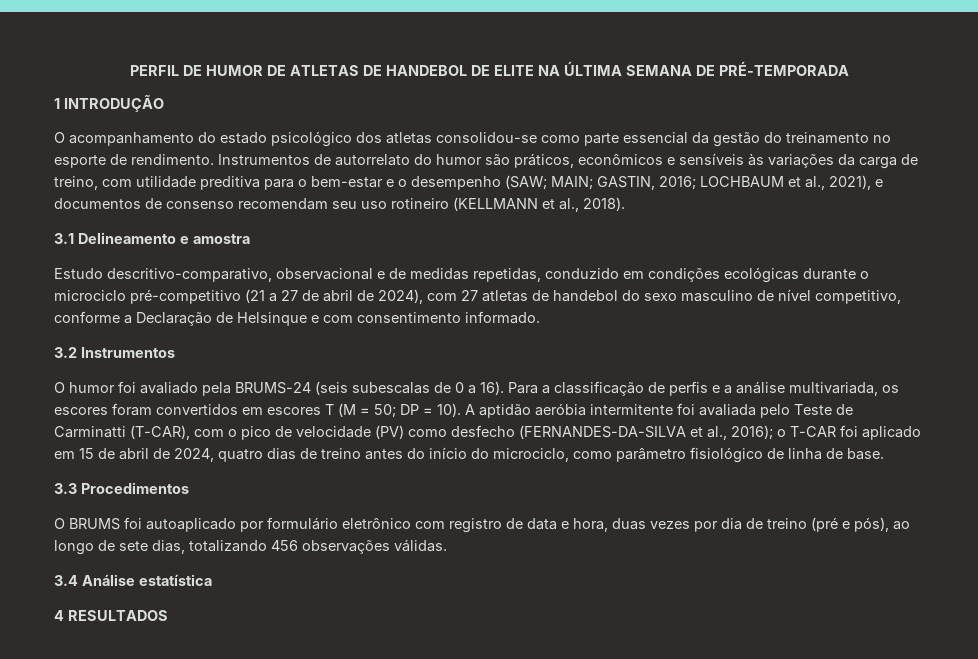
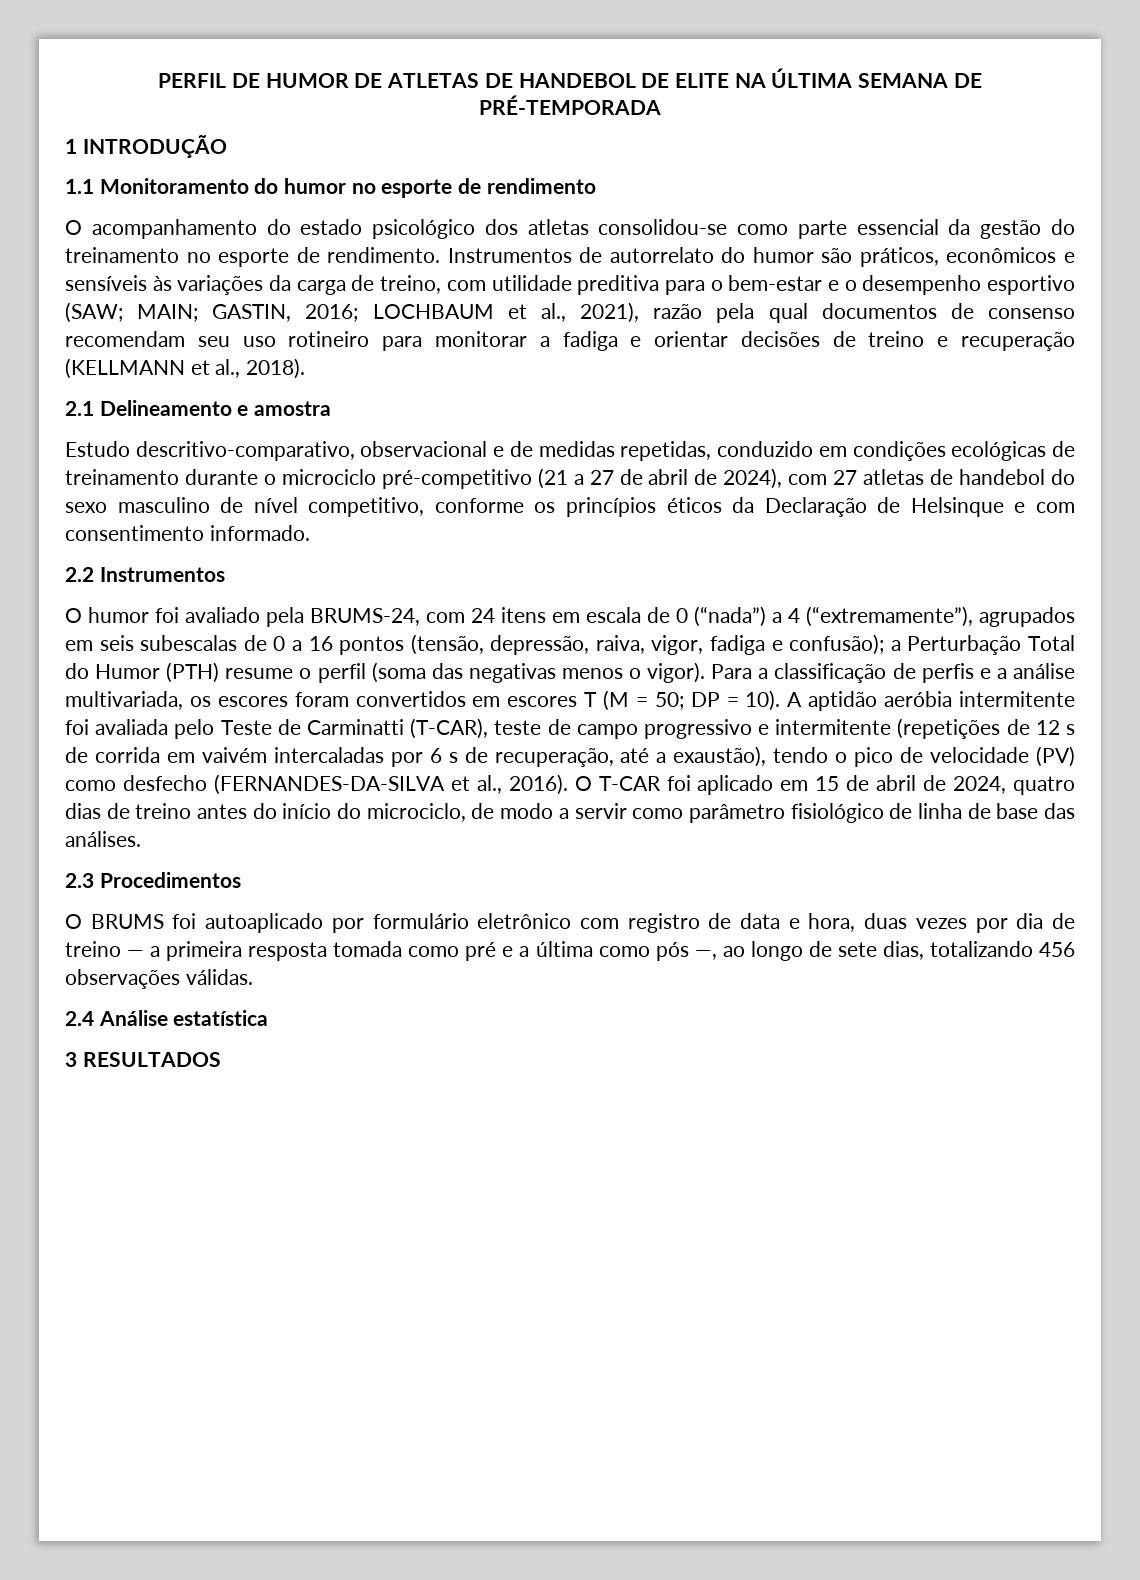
(164, 103) none -> [65,178,596,198] // 1.1 Monitoramento do humor no esporte de rendimento
(501, 183) none -> [987,275,1075,295] esportivo
[875,179,883,187] e -> [653,303,808,323] razão pela qual
(449, 203) none -> [382,331,1076,351] para monitorar a fadiga e orientar decisões de treino e recuperação
[54,233,74,244] 3.1 -> [65,401,94,416] 2.1
(799, 275) none -> [1052,441,1076,457] [65,469,179,485] de treinamento
[124,315,132,324] a -> [534,497,755,517] os princípios éticos da
[54,347,77,358] 3.2 -> [65,567,94,582] 2.2
[235,381,504,395] BRUMS-24 (seis subescalas de 0 a 16). -> [310,606,1075,627] [65,634,1076,655] [65,662,706,683] BRUMS-24, com 24 itens em escala de 0 (“nada”) a 4 (“extremamente”), agrupados em seis subescalas de 0 a 16 pontos (tensão, depressão, raiva, vigor, fadiga e confusão); a Perturbação Total do Humor (PTH) resume o perfil (soma das negativas menos o vigor).
[194,429,224,437] com -> [494,718,1075,739] [65,746,829,767] teste de campo progressivo e intermitente (repetições de 12 s de corrida em vaivém intercaladas por 6 s de recuperação, até a exaustão), tendo
[731,425,786,440] 2016); o -> [508,774,592,795] 2016). O
(569, 455) none -> [471,803,627,819] de modo a servir
[847,448,884,460] [54,483,77,494] base. // 3.3 -> [996,803,1076,819] [65,831,141,847] [65,873,94,888] base das análises. // 2.3
[811,517,889,532] (pré e pós), -> [127,941,717,961] — a primeira resposta tomada como pré e a última como pós —,
[54,575,78,586] 3.4 -> [65,1011,94,1026] 2.4
[54,610,64,621] 4 -> [65,1052,77,1067] 3

